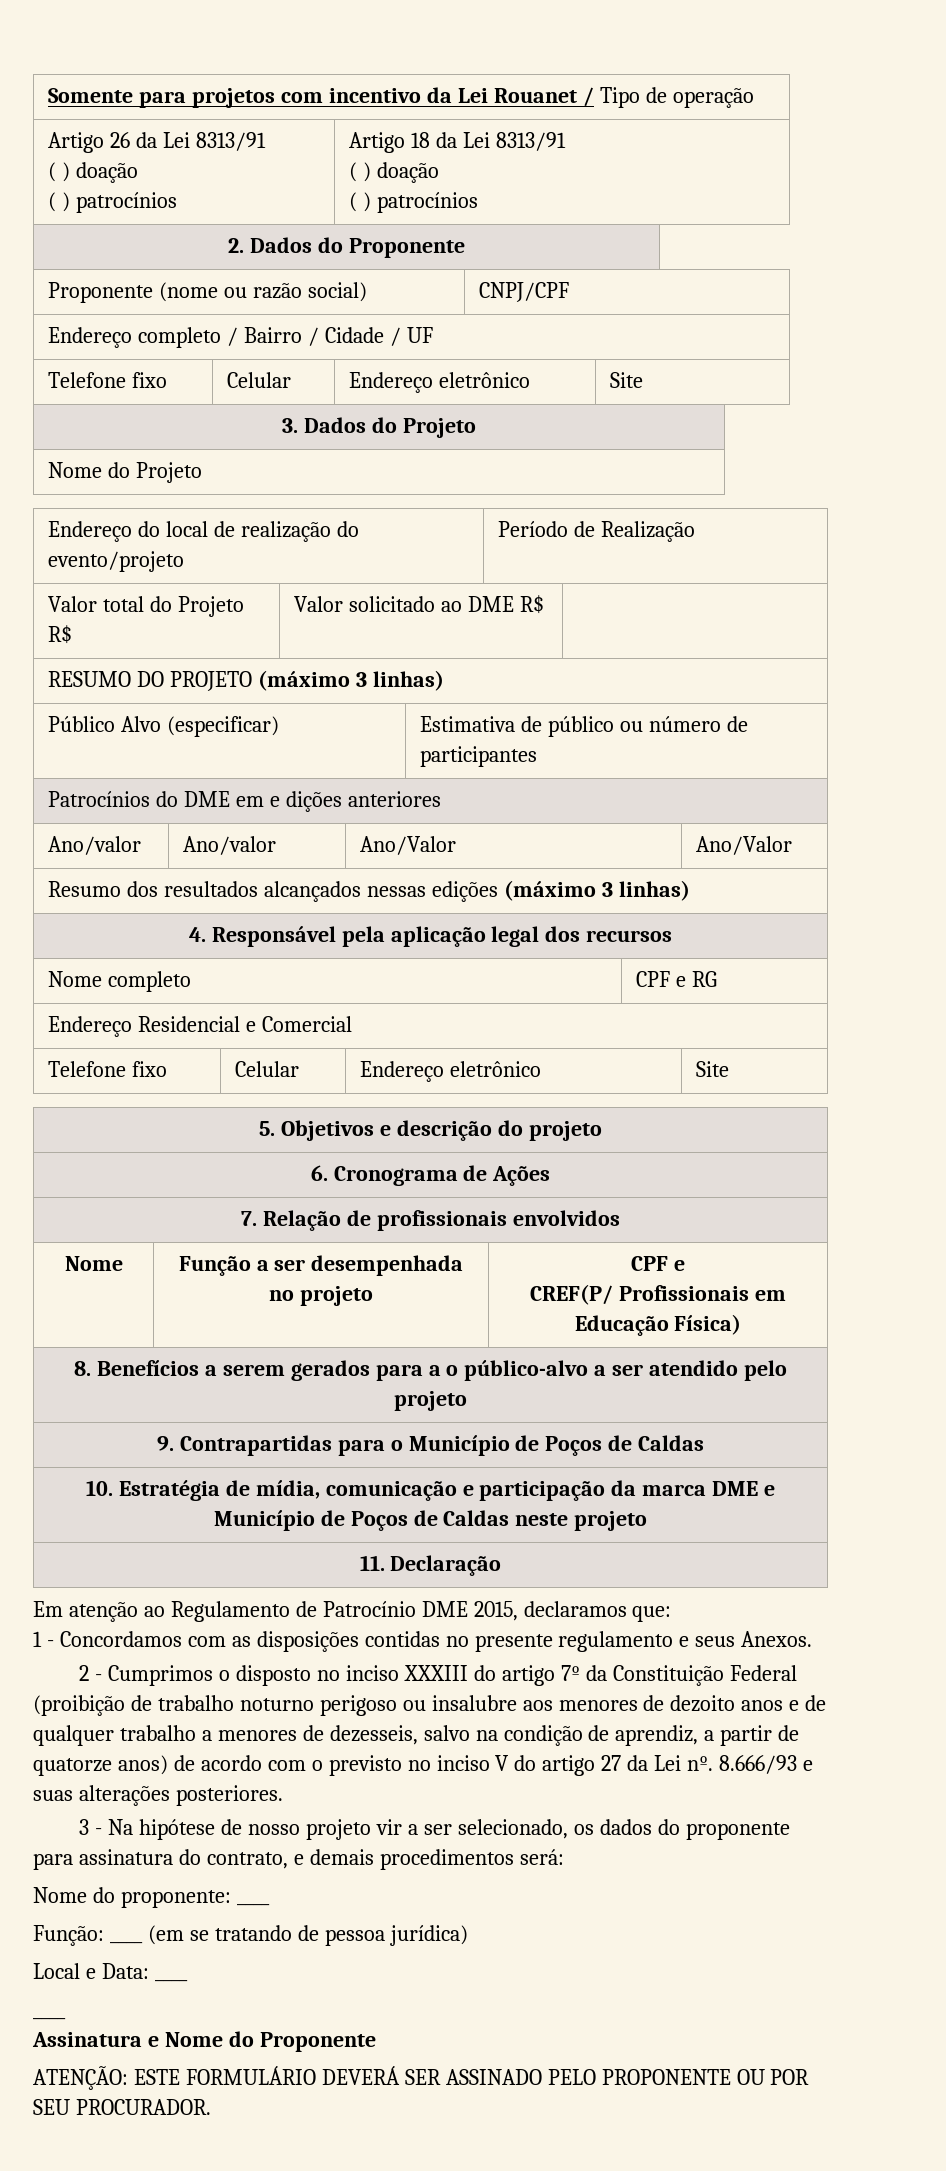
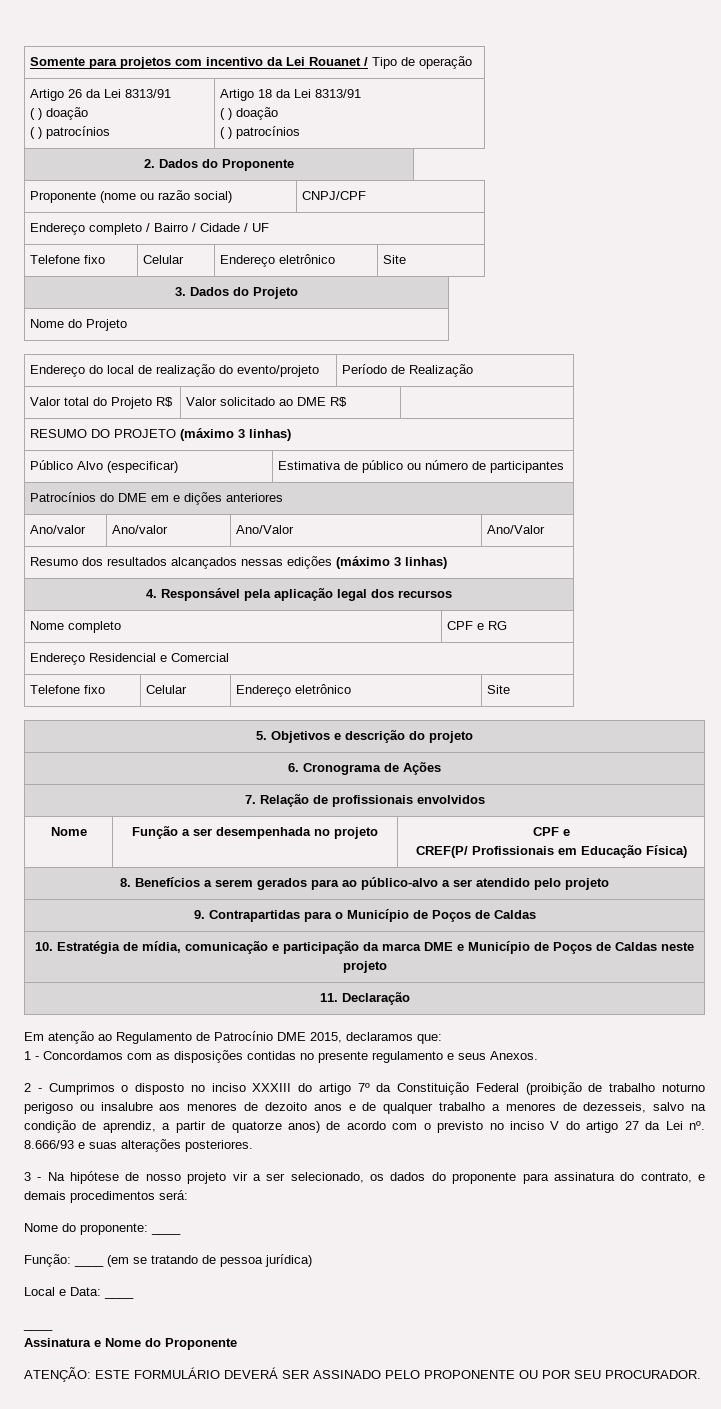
[428,1365,459,1376] a o -> [342,880,357,887] ao

